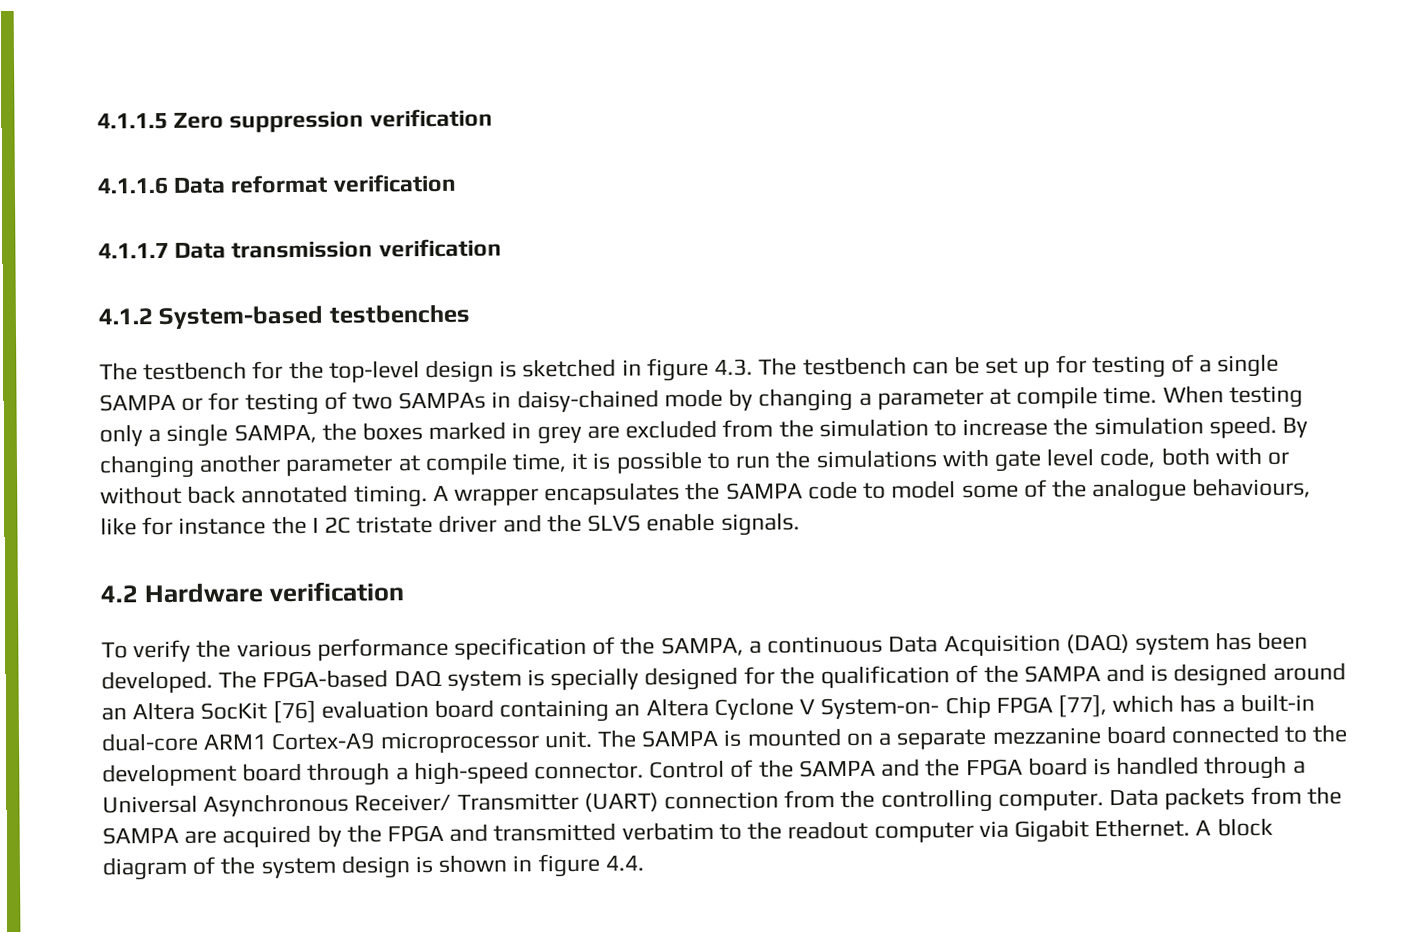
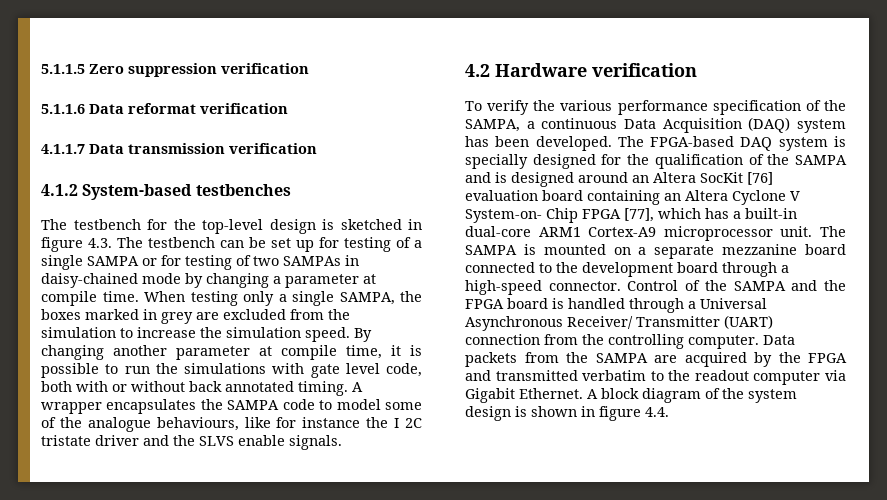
[97,112,168,130] 4.1.1.5 -> [41,64,85,74] 5.1.1.5
[97,176,168,195] 4.1.1.6 -> [41,104,85,114] 5.1.1.6

